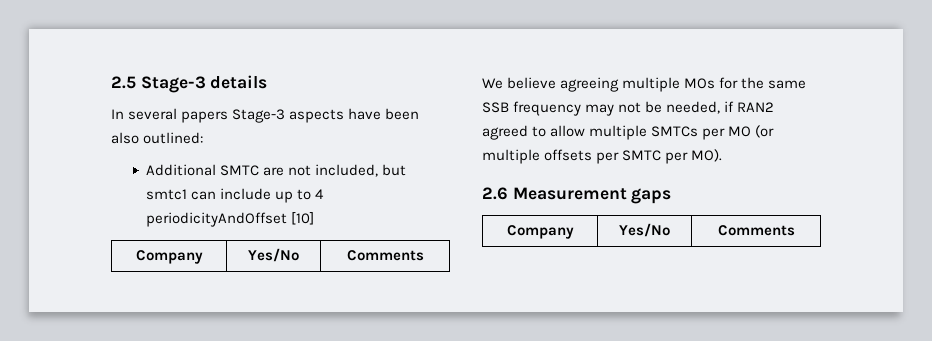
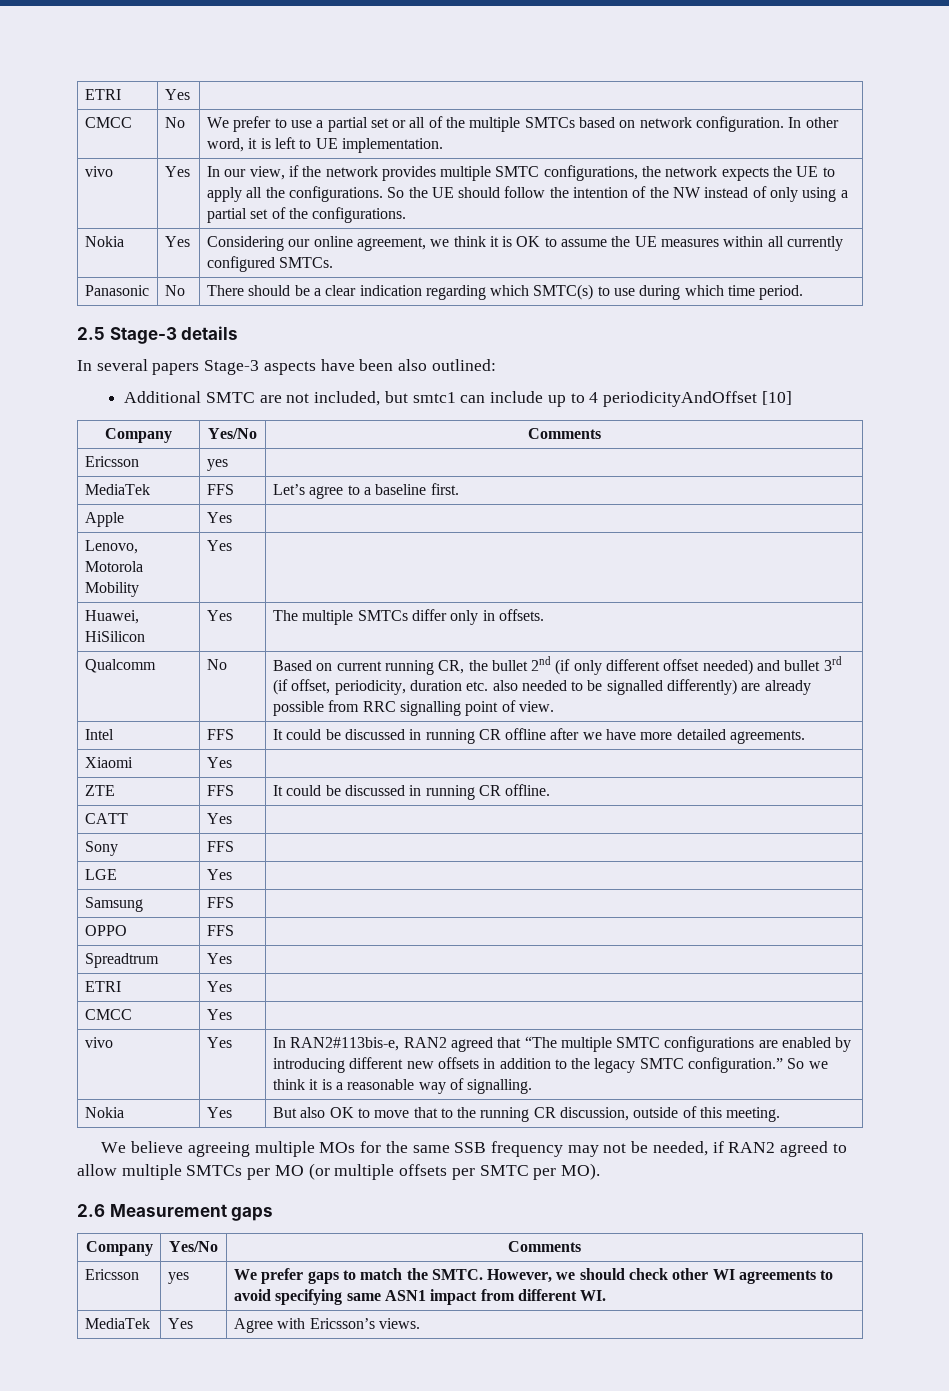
(111, 82) none -> [84,89,121,100] [164,89,190,100] [84,117,132,128] [164,117,185,128] [206,116,839,132] [206,137,443,153] [84,166,113,177] [164,166,190,177] [206,165,835,181] [206,186,848,202] [206,207,407,223] [84,236,124,247] [164,236,190,247] [206,236,844,251] [206,256,334,272] [84,285,149,296] [164,285,185,296] [206,284,804,300] ETRI | Yes | // CMCC | No | We prefer to use a partial set or all of the multiple SMTCs based on network configuration. In other word, it is left to UE implementation. // vivo | Yes | In our view, if the network provides multiple SMTC configurations, the network expects the UE to apply all the configurations. So the UE should follow the intention of the NW instead of only using a partial set of the configurations. // Nokia | Yes | Considering our online agreement, we think it is OK to assume the UE measures within all currently configured SMTCs. // Panasonic | No | There should be a clear indication regarding which SMTC(s) to use during which time period. //
(424, 255) none -> [84,456,139,467] [206,459,228,471] [84,484,150,495] [206,484,234,495] [272,483,459,499] [84,512,124,527] [206,512,232,523] [84,540,138,554] [84,561,143,572] [84,582,139,597] [206,540,232,551] [84,610,139,624] [84,631,145,642] [206,610,232,621] [272,609,544,625] [84,659,156,673] [206,659,227,670] [272,656,842,675] [272,679,811,695] [272,700,554,716] [84,729,114,740] [206,729,234,740] [272,728,806,744] [84,757,133,768] [206,757,232,768] [84,785,115,796] [206,785,234,796] [272,784,551,800] [84,813,128,824] [206,813,232,824] [84,841,118,856] [206,841,234,852] [84,869,117,880] [206,869,232,880] [84,897,143,912] [206,897,234,908] [84,925,127,936] [206,925,234,936] [84,953,159,968] [206,953,232,964] [84,981,121,992] [206,981,232,992] [84,1009,132,1020] [206,1009,232,1020] [84,1037,113,1048] [206,1037,232,1048] [272,1036,852,1052] [272,1057,828,1073] [272,1078,533,1094] [84,1107,124,1118] [206,1107,232,1118] [272,1106,781,1122] // Ericsson | yes | // MediaTek | FFS | Let’s agree to a baseline first. // Apple | Yes | // Lenovo, Motorola Mobility | Yes | // Huawei, HiSilicon | Yes | The multiple SMTCs differ only in offsets. // Qualcomm | No | Based on current running CR, the bullet 2nd (if only different offset needed) and bullet 3rd (if offset, periodicity, duration etc. also needed to be signalled differently) are already possible from RRC signalling point of view. // Intel | FFS | It could be discussed in running CR offline after we have more detailed agreements. // Xiaomi | Yes | // ZTE | FFS | It could be discussed in running CR offline. // CATT | Yes | // Sony | FFS | // LGE | Yes | // Samsung | FFS | // OPPO | FFS | // Spreadtrum | Yes | // ETRI | Yes | // CMCC | Yes | // vivo | Yes | In RAN2#113bis-e, RAN2 agreed that “The multiple SMTC configurations are enabled by introducing different new offsets in addition to the legacy SMTC configuration.” So we think it is a reasonable way of signalling. // Nokia | Yes | But also OK to move that to the running CR discussion, outside of this meeting.
(795, 230) none -> [84,1269,139,1280] [167,1272,189,1284] [233,1268,834,1284] [233,1289,607,1305] [84,1318,150,1329] [167,1318,193,1329] [233,1318,420,1333] // Ericsson | yes | We prefer gaps to match the SMTC. However, we should check other WI agreements to avoid specifying same ASN1 impact from different WI. // MediaTek | Yes | Agree with Ericsson’s views.

